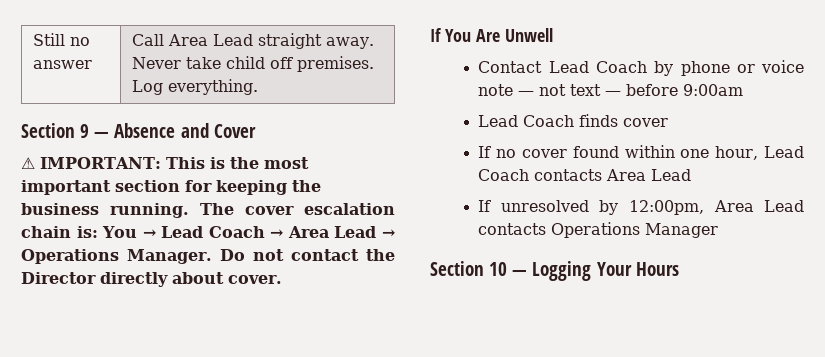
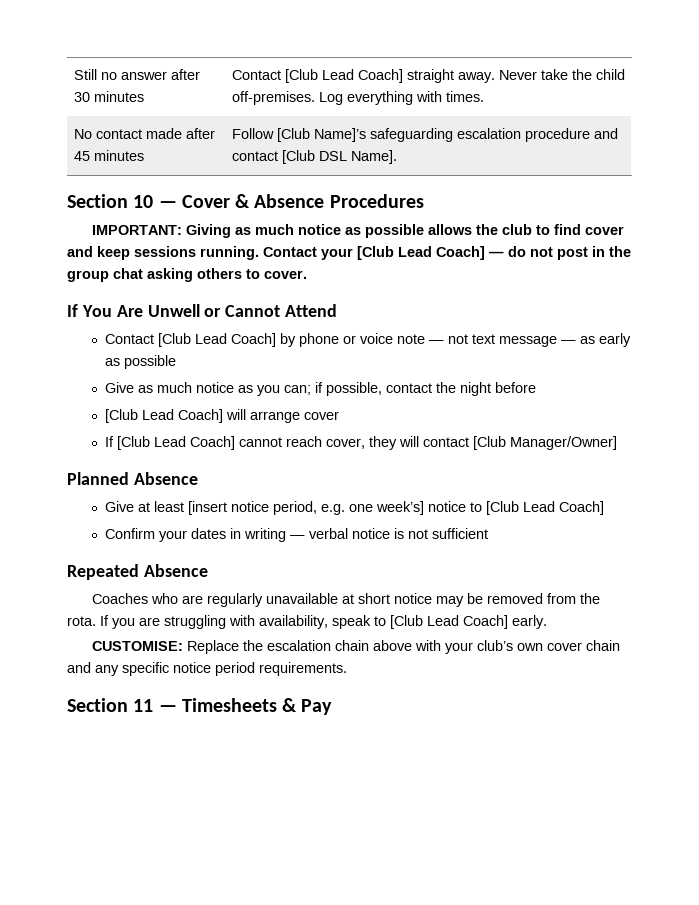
[132,33,375,49] [132,56,375,72] [132,79,259,95] [21,123,256,138] [21,157,309,169] [21,180,321,195] [21,203,395,218] [21,226,396,238] [21,249,396,264] [21,272,224,287] | Call Area Lead straight away. Never take child off premises. Log everything. // Section 9 — Absence and Cover // ⚠ IMPORTANT: This is the most important section for keeping the business running. The cover escalation chain is: You → Lead Coach → Area Lead → Operations Manager. Do not contact the Director directly about -> [170,69,200,80] [73,91,144,102] [231,69,625,83] [231,91,484,105] [73,128,215,139] [73,150,144,161] [231,128,618,142] [231,150,397,164] [67,194,424,208] [91,224,624,238] [67,246,631,260] [67,268,260,282] after 30 minutes | Contact [Club Lead Coach] straight away. Never take the child off-premises. Log everything with times. // No contact made after 45 minutes | Follow [Club Name]’s safeguarding escalation procedure and contact [Club DSL Name]. // Section 10 — Cover & Absence Procedures // IMPORTANT: Giving as much notice as possible allows the club to find cover and keep sessions running. Contact your [Club Lead Coach] — do not post in the group chat asking others to
[478,61,647,73] // Contact Lead Coach -> [204,304,338,317] [104,333,276,347] or Cannot Attend // Contact [Club Lead Coach]
[605,84,744,96] [478,114,669,127] [478,145,804,160] [478,169,692,181] [478,200,804,215] [478,222,719,238] [430,261,679,281] — before 9:00am // Lead Coach finds cover // If no cover found within one hour, Lead Coach contacts Area Lead // If unresolved by 12:00pm, Area Lead contacts Operations Manager // Section 10 — Logging Your Hours -> [498,333,631,347] [104,355,176,369] [104,382,536,396] [104,409,339,423] [104,436,617,450] [67,472,198,485] [104,501,604,515] [104,528,488,542] [67,564,208,580] [91,593,600,607] [67,615,547,629] [91,640,620,654] [67,662,347,676] [67,698,333,715] message — as early as possible // Give as much notice as you can; if possible, contact the night before // [Club Lead Coach] will arrange cover // If [Club Lead Coach] cannot reach cover, they will contact [Club Manager/Owner] // Planned Absence // Give at least [insert notice period, e.g. one week’s] notice to [Club Lead Coach] // Confirm your dates in writing — verbal notice is not sufficient // Repeated Absence // Coaches who are regularly unavailable at short notice may be removed from the rota. If you are struggling with availability, speak to [Club Lead Coach] early. // CUSTOMISE: Replace the escalation chain above with your club’s own cover chain and any specific notice period requirements. // Section 11 — Timesheets & Pay

